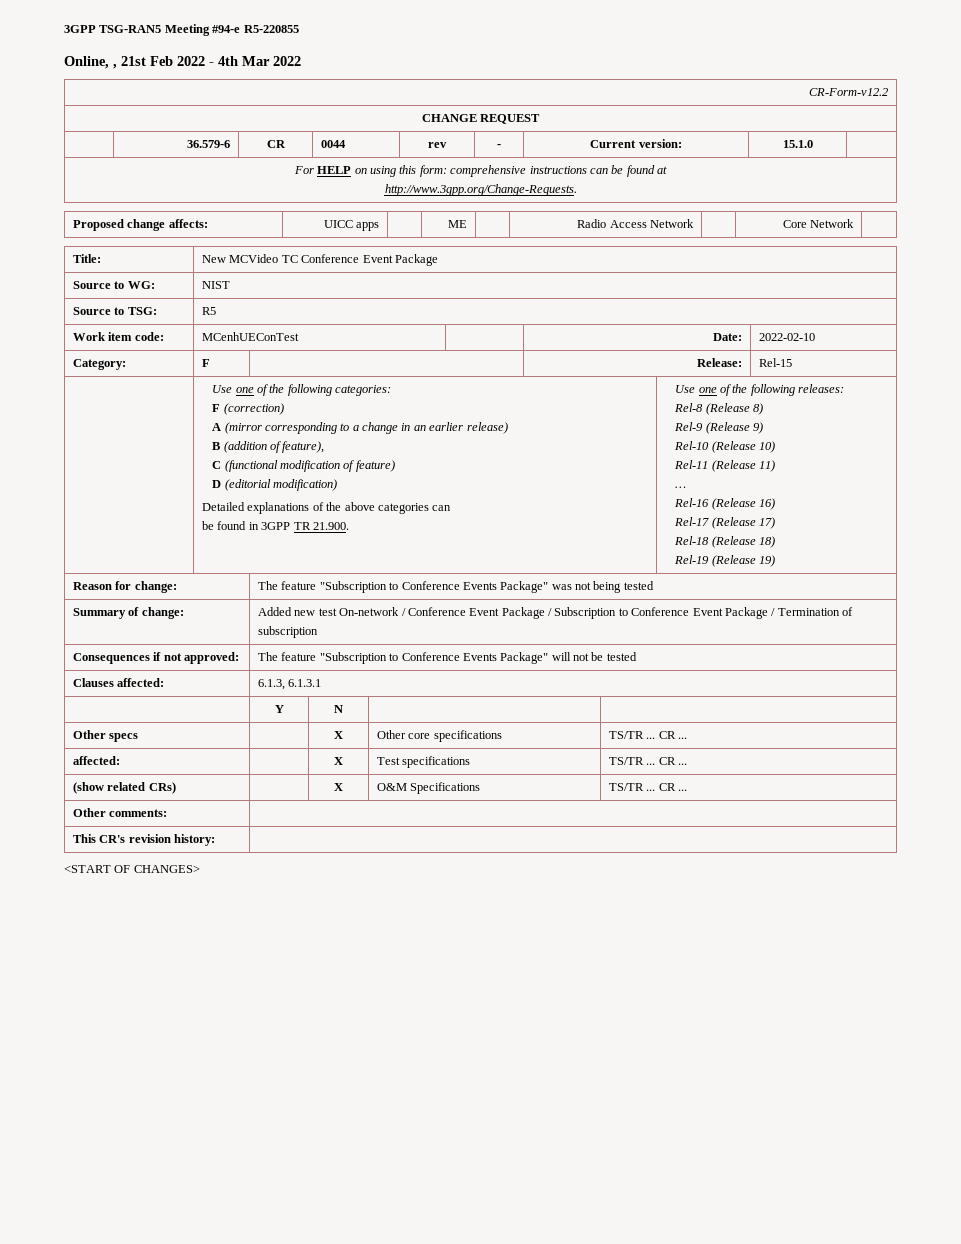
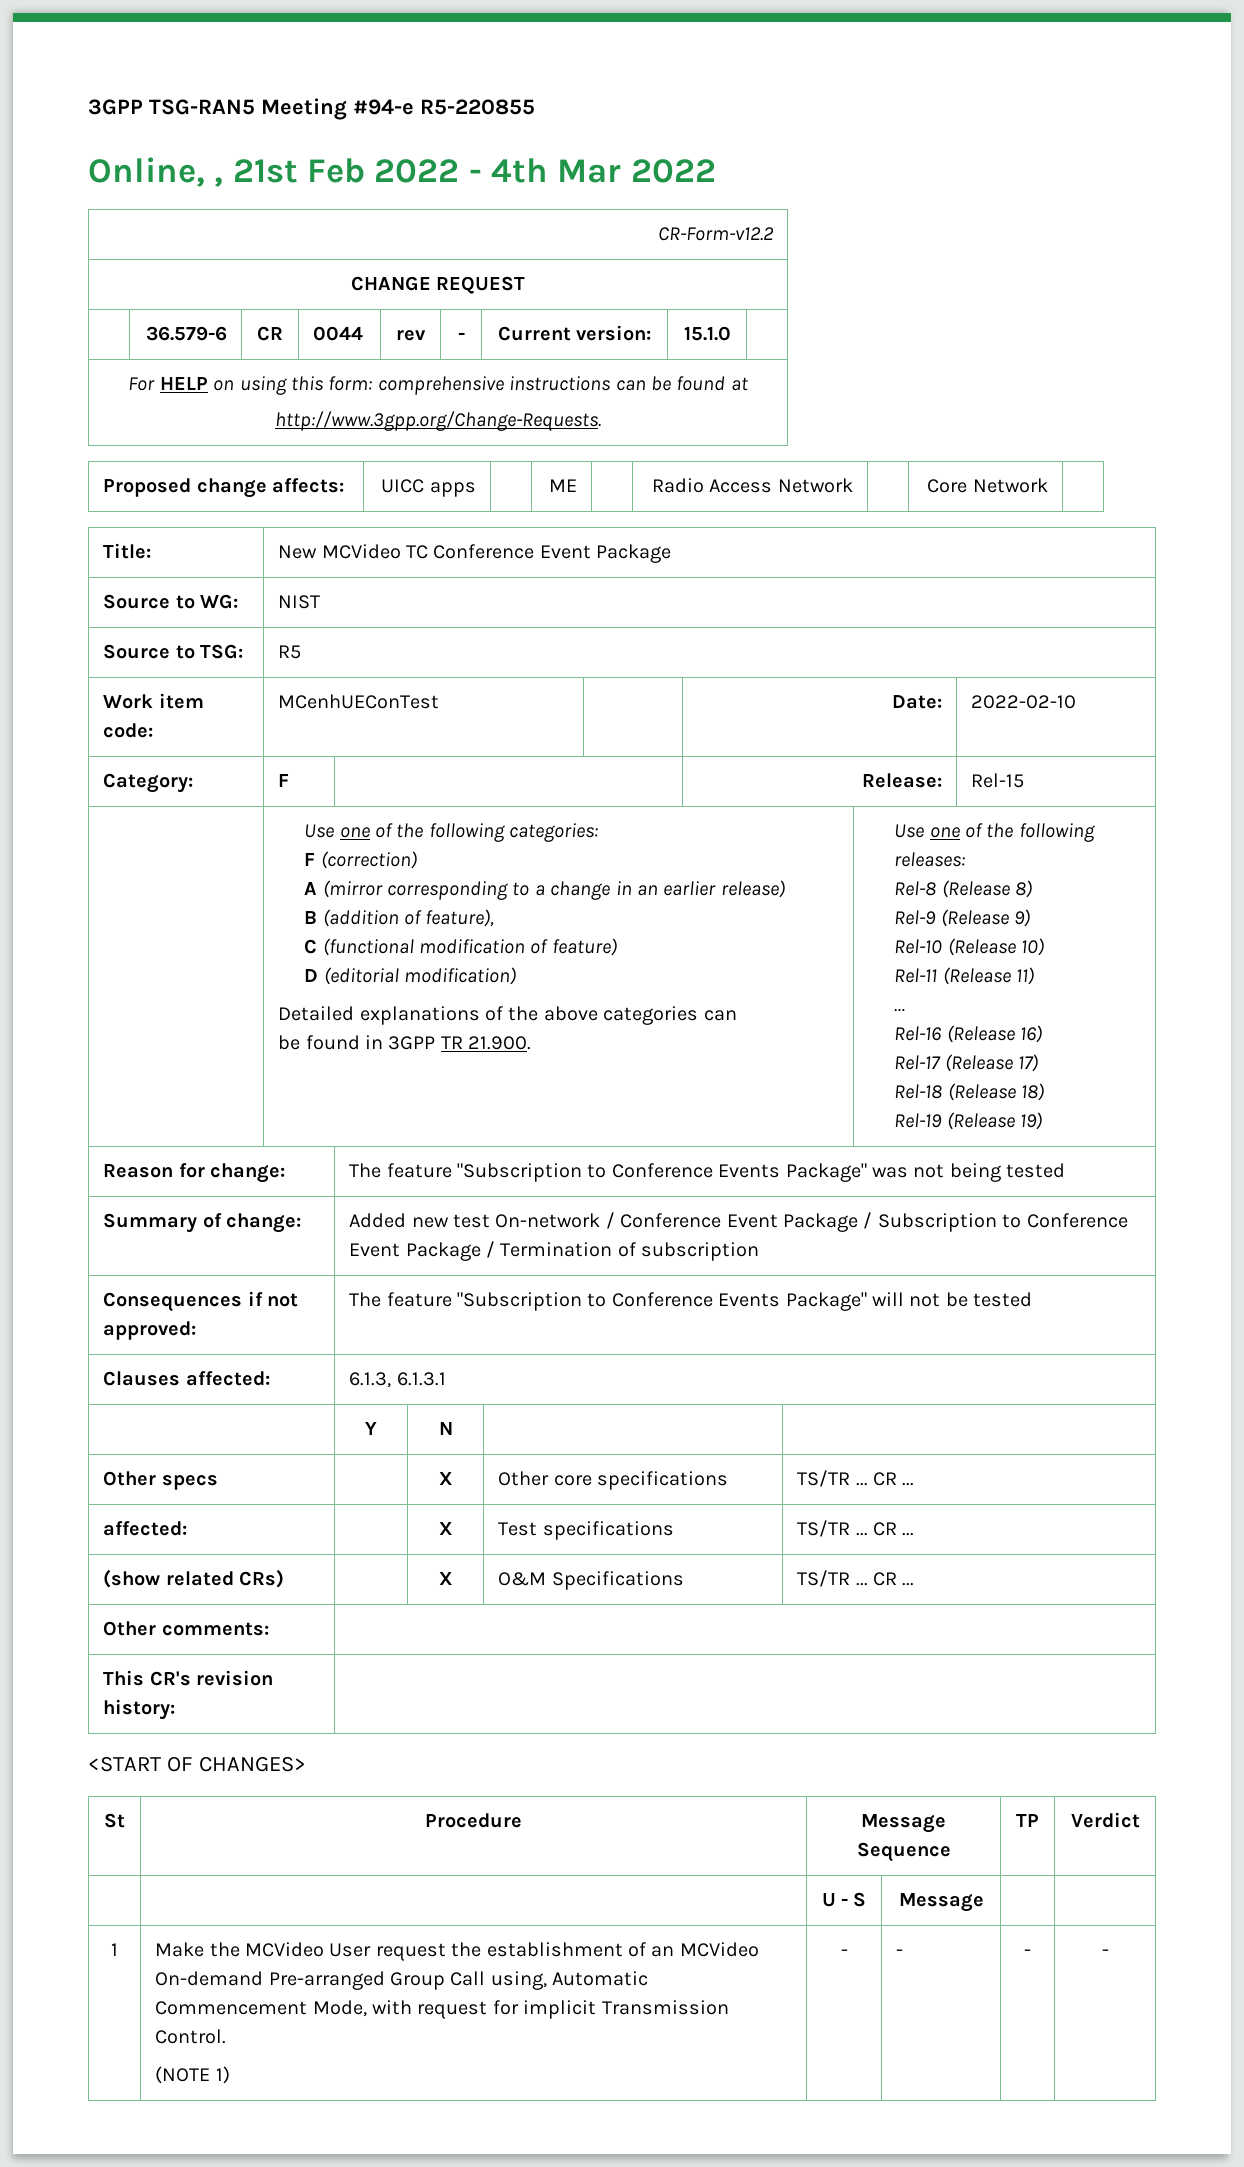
(200, 869) none -> [104,1813,125,1828] [425,1813,522,1828] [861,1814,946,1833] [856,1842,951,1862] [1016,1814,1039,1827] [1070,1812,1140,1828] [821,1892,867,1907] [898,1893,984,1912] [111,1943,118,1956] [155,1942,759,1961] [155,1971,649,1990] [155,2000,729,2019] [155,2029,227,2044] [155,2066,230,2084] [840,1949,848,1956] [896,1949,904,1956] [1024,1949,1031,1956] [1101,1949,1109,1956] // St | Procedure | Message Sequence | TP | Verdict // | | U - S | Message | | // 1 | Make the MCVideo User request the establishment of an MCVideo On-demand Pre-arranged Group Call using, Automatic Commencement Mode, with request for implicit Transmission Control. // (NOTE 1) | - | - | - | -

